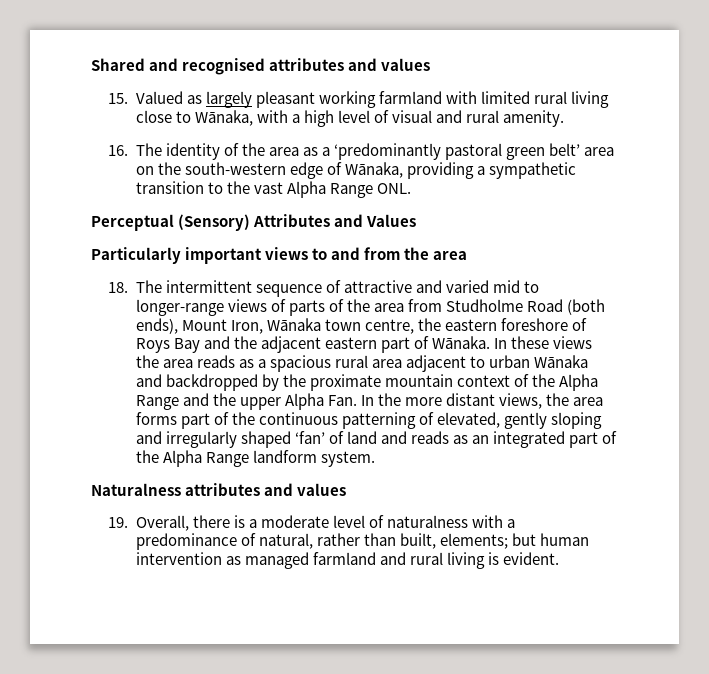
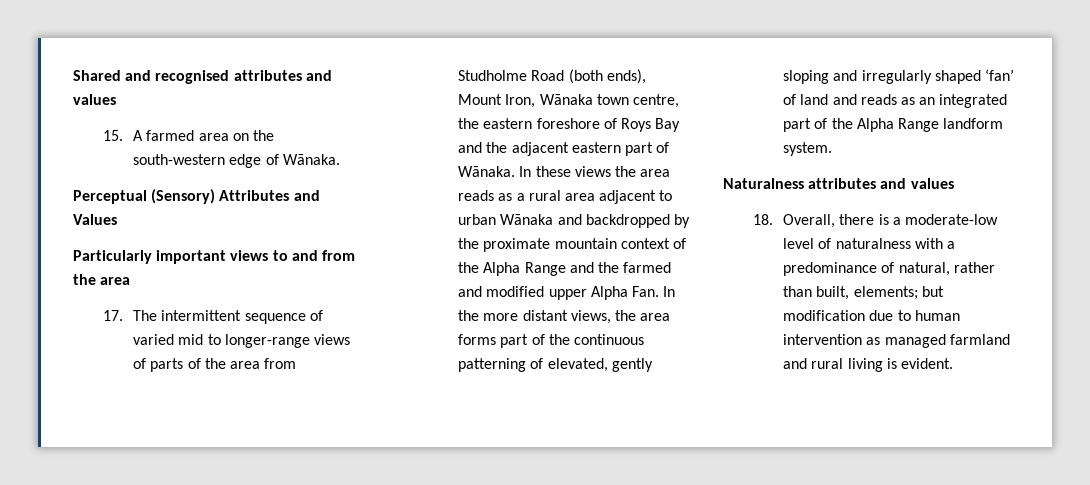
[135,91,610,108] [135,110,565,127] [108,143,581,160] Valued as largely pleasant working farmland with limited rural living close to Wānaka, with a high level of visual and rural amenity. // 16. The identity of the area as a ‘predominantly pastoral green belt’ -> [133,130,195,141] A farmed
[345,162,577,179] [135,181,412,198] Wānaka, providing a sympathetic transition to the vast Alpha Range ONL. -> [282,154,340,165] Wānaka.
[108,282,129,293] 18. -> [103,310,124,321] 17.
[343,280,443,293] attractive and -> (323, 315) none
[270,355,332,372] spacious -> (525, 197) none
(236, 399) none -> [623,262,672,273] [458,286,545,297] farmed and modified
[108,517,129,528] 19. -> [753,214,774,225] 18.
[260,515,329,528] moderate -> [905,214,999,225] moderate-low
(537, 539) none -> [783,310,911,321] modification due to

